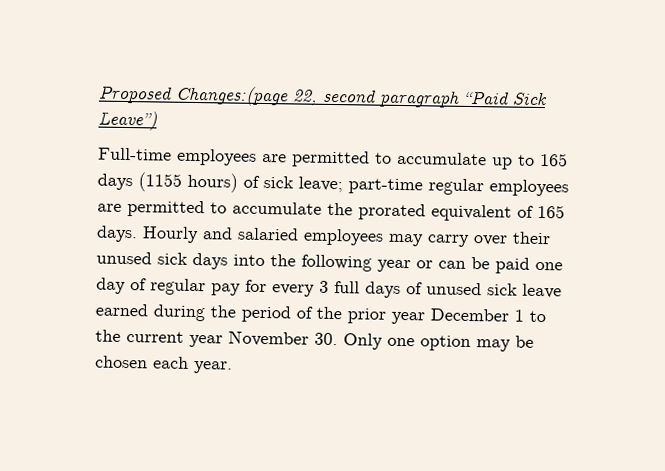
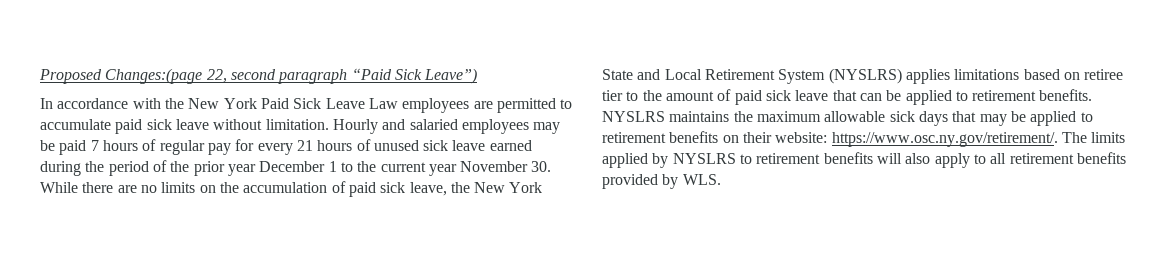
[98,147,568,170] [97,172,569,197] [97,200,565,222] [96,225,138,243] Full-time employees are permitted to accumulate up to 165 days (1155 hours) of sick leave; part-time regular employees are permitted to accumulate the prorated equivalent of 165 days. -> [40,98,573,113] [40,119,329,134] In accordance with the New York Paid Sick Leave Law employees are permitted to accumulate paid sick leave without limitation.
[427,231,551,247] [96,251,563,274] [96,277,126,295] carry over their unused sick days into the following year or can be paid one day -> [40,140,138,155] be paid 7 hours
[319,280,401,298] 3 full days -> [296,140,353,151] 21 hours
[343,333,534,352] [95,355,233,374] Only one option may be chosen each year. -> [40,181,543,197] [602,68,1124,84] [602,89,1093,105] [602,111,1093,126] [602,131,1126,147] [602,152,1126,168] [602,174,721,189] While there are no limits on the accumulation of paid sick leave, the New York State and Local Retirement System (NYSLRS) applies limitations based on retiree tier to the amount of paid sick leave that can be applied to retirement benefits. NYSLRS maintains the maximum allowable sick days that may be applied to retirement benefits on their website: https://www.osc.ny.gov/retirement/. The limits applied by NYSLRS to retirement benefits will also apply to all retirement benefits provided by WLS.

